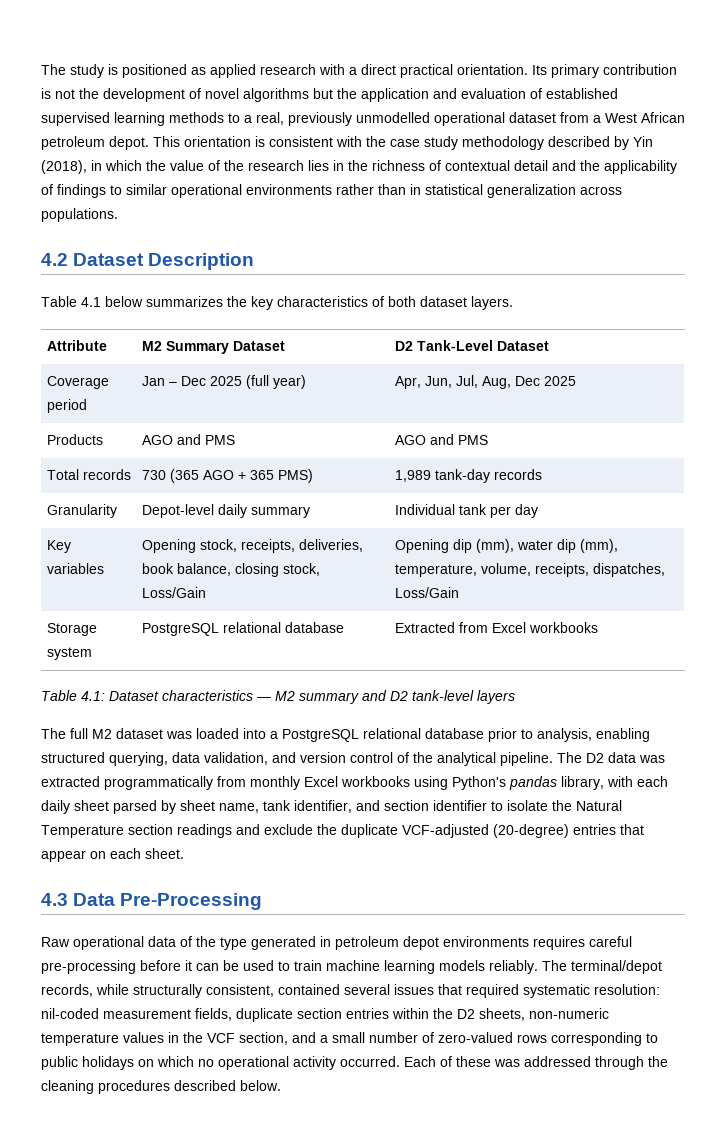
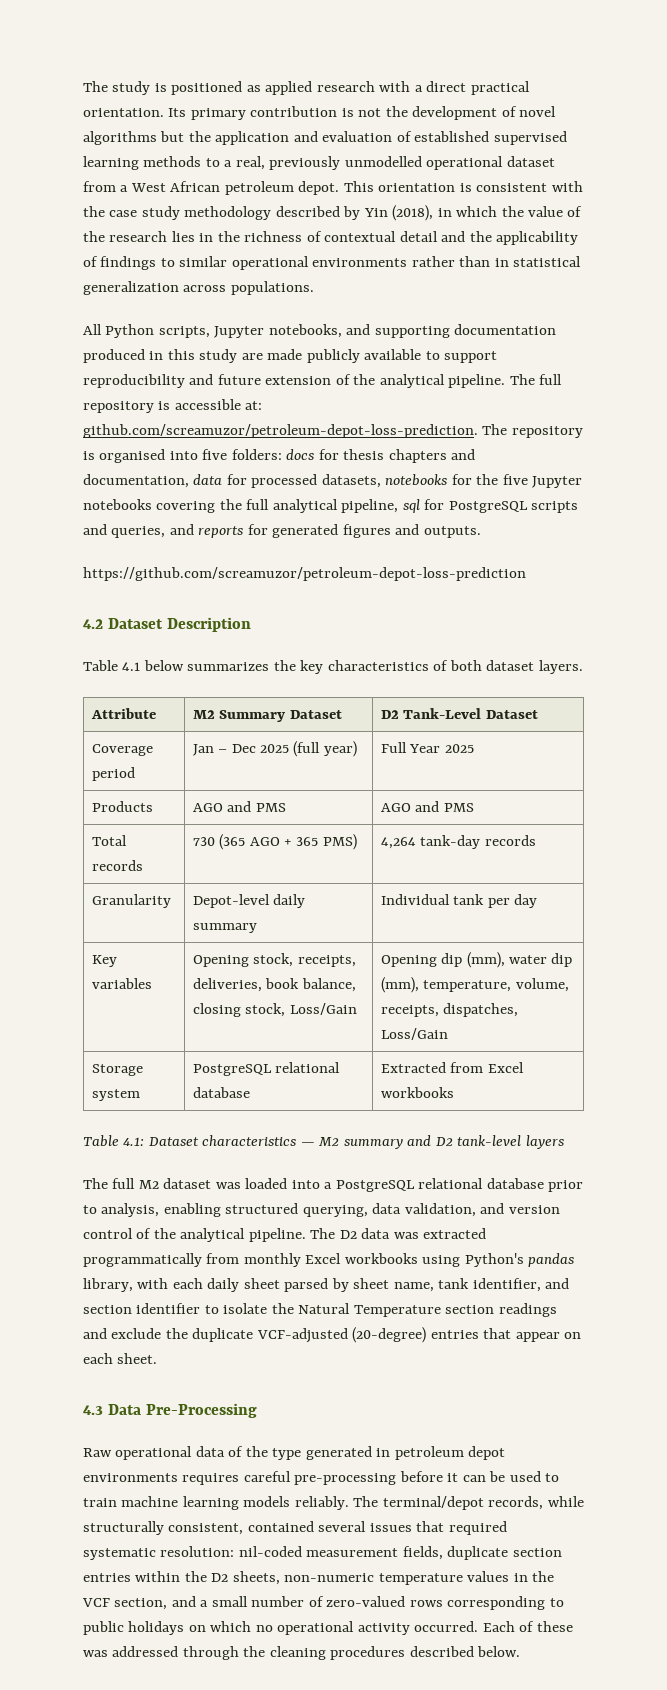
(118, 215) none -> [83,324,557,338] [83,349,498,363] [83,374,563,388] [83,399,263,413] [83,424,583,438] [83,449,476,463] [83,474,583,488] [83,499,579,513] [83,524,481,538] [83,567,526,581] // All Python scripts, Jupyter notebooks, and supporting documentation produced in this study are made publicly available to support reproducibility and future extension of the analytical pipeline. The full repository is accessible at: github.com/screamuzor/petroleum-depot-loss-prediction. The repository is organised into five folders: docs for thesis chapters and documentation, data for processed datasets, notebooks for the five Jupyter notebooks covering the full analytical pipeline, sql for PostgreSQL scripts and queries, and reports for generated figures and outputs. // https://github.com/screamuzor/petroleum-depot-loss-prediction
[394,375,540,389] Apr, Jun, Jul, Aug, Dec -> [380,742,441,753] Full Year
[394,470,431,482] 1,989 -> [380,837,416,849] 4,264

